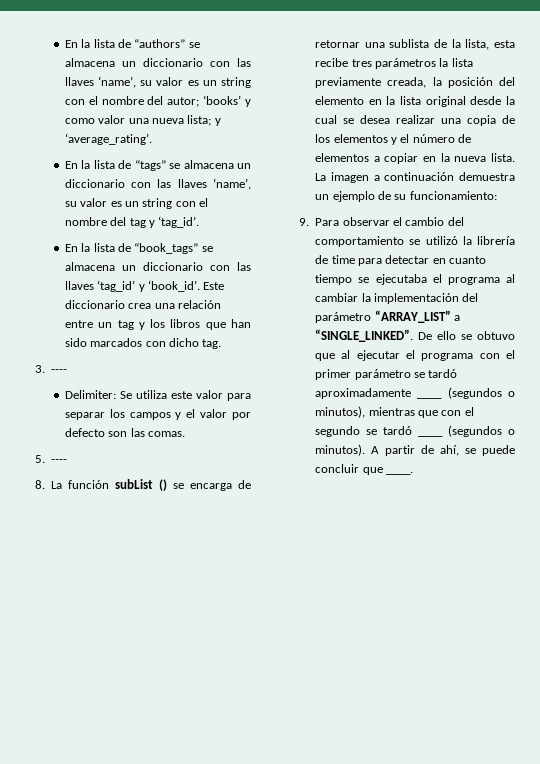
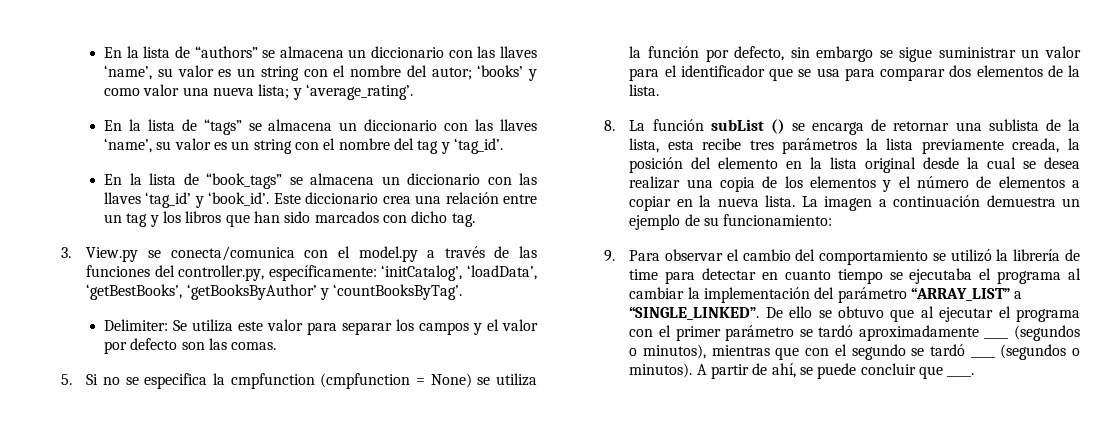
[51,369,68,373] ---- -> [86,246,537,262] [86,265,537,281] [86,284,463,300] View.py se conecta/comunica con el model.py a través de las funciones del controller.py, específicamente: ‘initCatalog’, ‘loadData’, ‘getBestBooks’, ‘getBooksByAuthor’ y ‘countBooksByTag’.
[51,459,68,463] ---- -> [86,373,538,389] [629,46,1081,62] [629,65,1080,81] [629,84,660,96] Si no se especifica la cmpfunction (cmpfunction = None) se utiliza la función por defecto, sin embargo se sigue suministrar un valor para el identificador que se usa para comparar dos elementos de la lista.

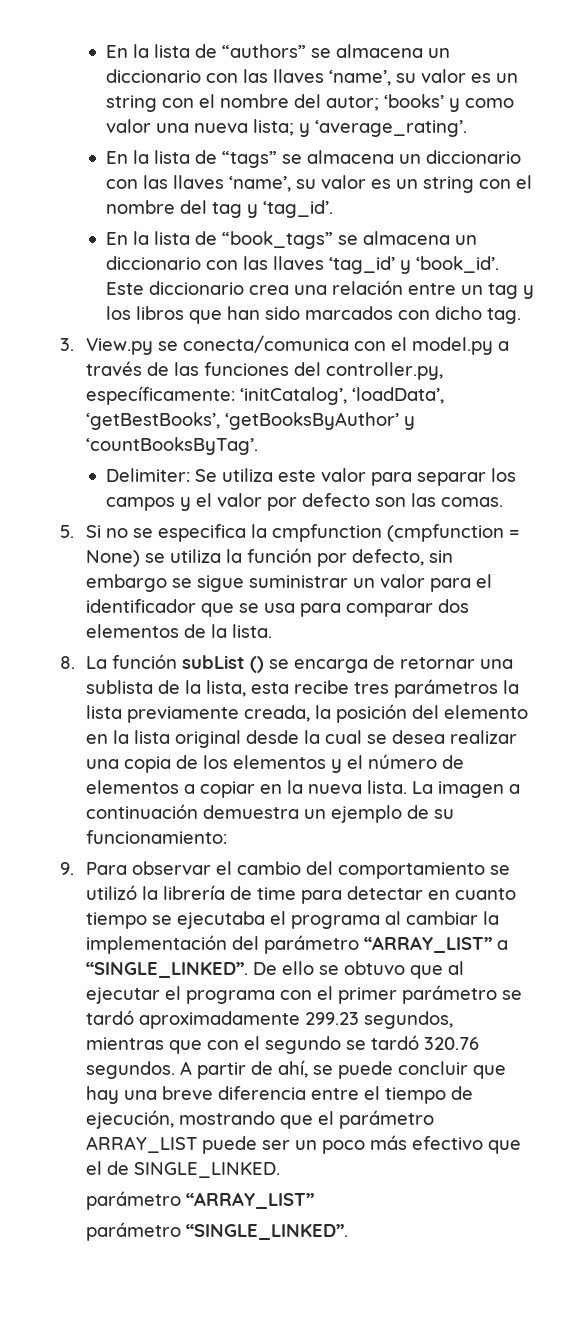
[984,325,1080,341] [629,344,707,359] ____ (segundos o minutos), -> [304,1011,453,1029] 299.23 segundos,
[970,344,1080,360] [629,363,693,378] ____ (segundos o minutos). -> [423,1037,479,1050] [85,1061,175,1079] 320.76 segundos.
[947,373,975,377] ____. -> [85,1086,473,1104] [85,1110,434,1129] [85,1135,521,1154] [85,1161,280,1178] [85,1191,314,1210] [85,1222,348,1241] hay una breve diferencia entre el tiempo de ejecución, mostrando que el parámetro ARRAY_LIST puede ser un poco más efectivo que el de SINGLE_LINKED. // parámetro “ARRAY_LIST” // parámetro “SINGLE_LINKED”.

